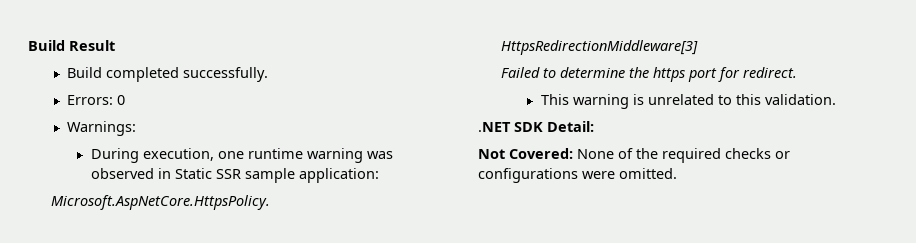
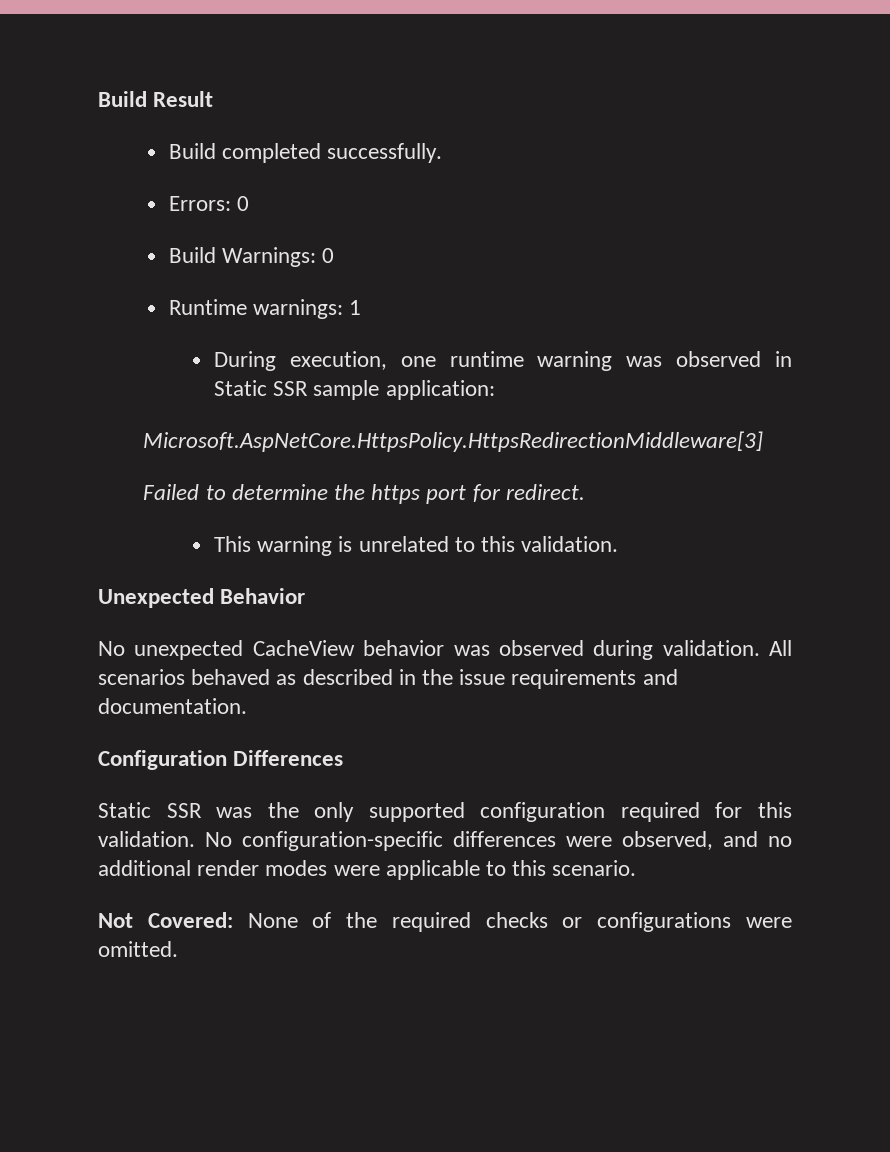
(126, 100) none -> [168,247,216,263] Build
(137, 128) none -> [322,248,335,263] [168,299,362,319] 0 // Runtime warnings: 1
[478,121,594,132] .NET SDK Detail: -> [98,588,306,608] [98,640,792,660] [98,669,678,689] [98,698,247,714] [98,750,344,770] [98,802,792,822] [98,831,792,851] [98,860,637,880] Unexpected Behavior // No unexpected CacheView behavior was observed during validation. All scenarios behaved as described in the issue requirements and documentation. // Configuration Differences // Static SSR was the only supported configuration required for this validation. No configuration-specific differences were observed, and no additional render modes were applicable to this scenario.

